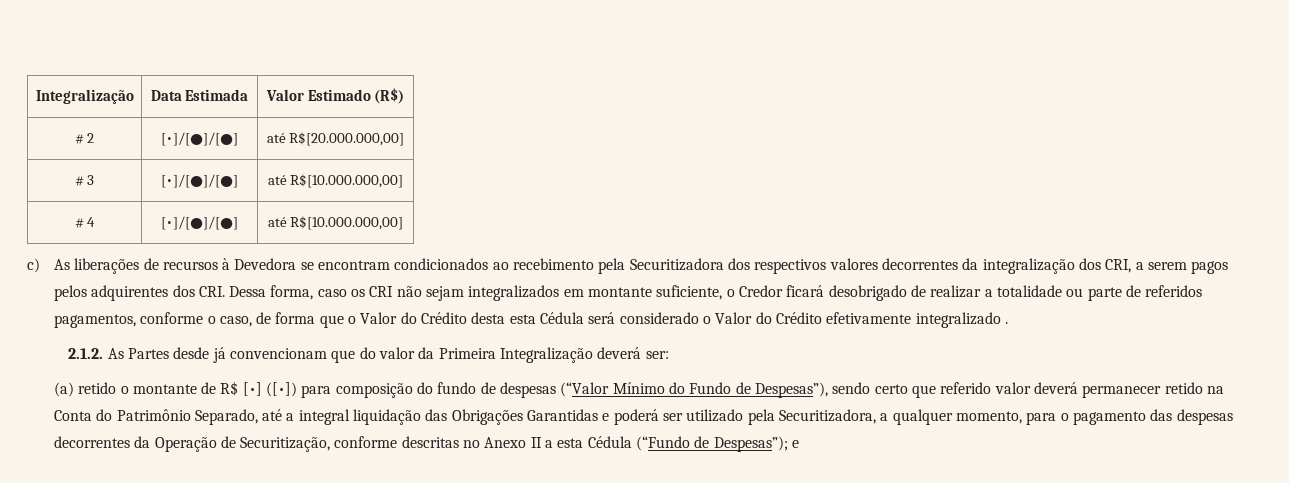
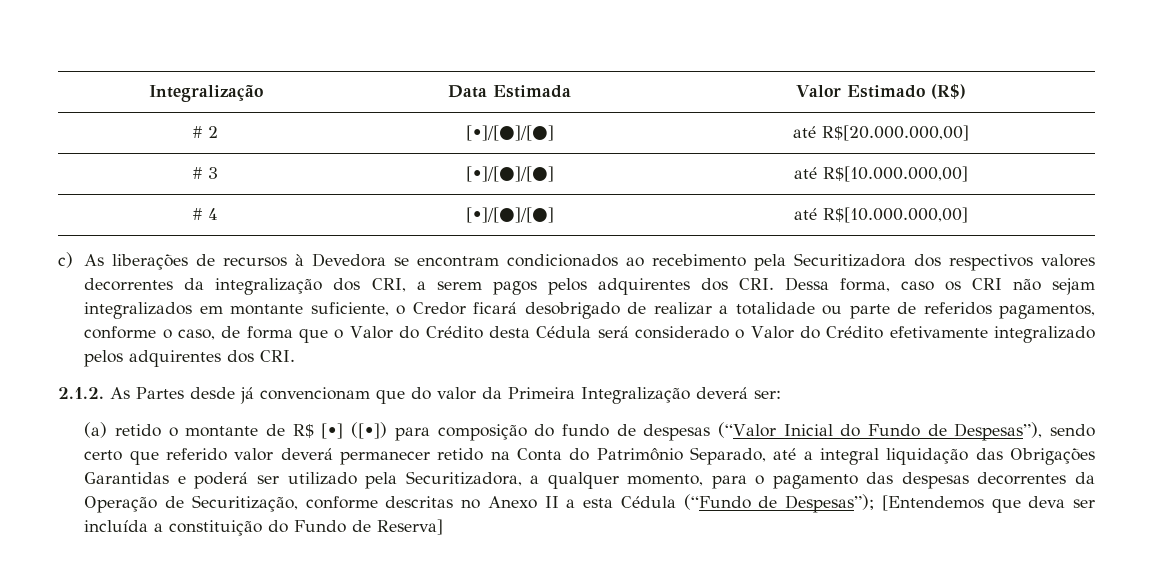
[509,314,536,324] esta -> (530, 332) none
[1004,322,1008,324] . -> [84,350,296,367] pelos adquirentes dos CRI.
[612,382,665,394] Mínimo -> [783,424,833,436] Inicial
[791,440,799,448] e -> [881,495,1096,513] [84,519,444,536] [Entendemos que deva ser incluída a constituição do Fundo de Reserva]

